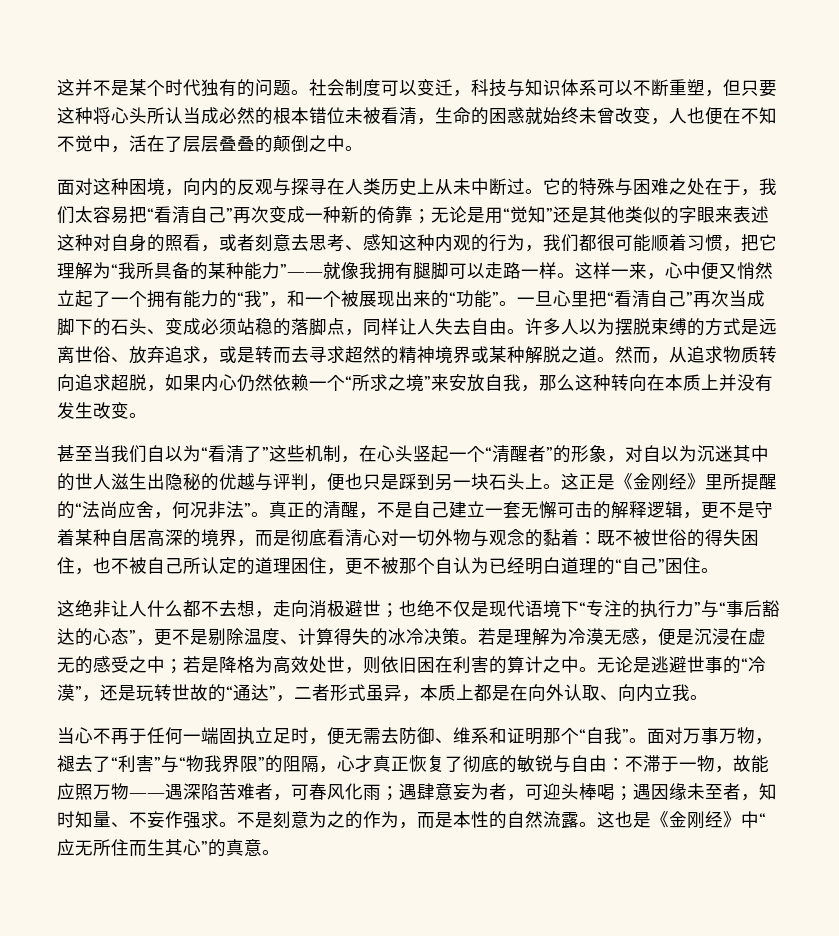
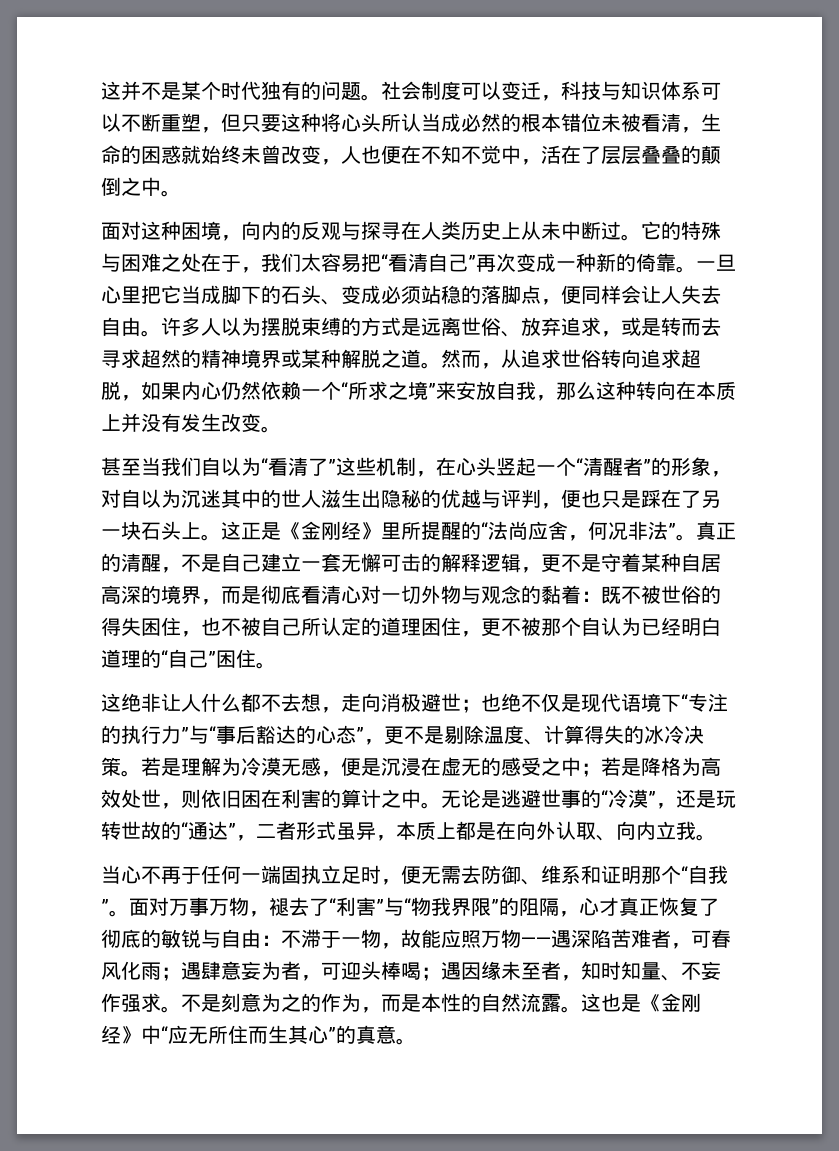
[413,206,769,224] [57,234,777,252] [57,262,773,280] [57,290,729,308] ；无论是用“觉知”还是其他类似的字眼来表述这种对自身的照看，或者刻意去思考、感知这种内观的行为，我们都很可能顺着习惯，把它理解为“我所具备的某种能力”——就像我拥有腿脚可以走路一样。这样一来，心中便又悄然立起了一个拥有能力的“我”，和一个被展现出来的“功能”。一旦心里把“看清自己”再次 -> [676,254,736,273] [101,285,181,304] 。一旦心里把它
[363,318,399,336] 同样 -> [561,285,641,304] 便同样会
[723,346,759,363] 物质 -> [561,349,601,368] 世俗
[417,473,435,490] 到 -> [661,489,701,508] 在了

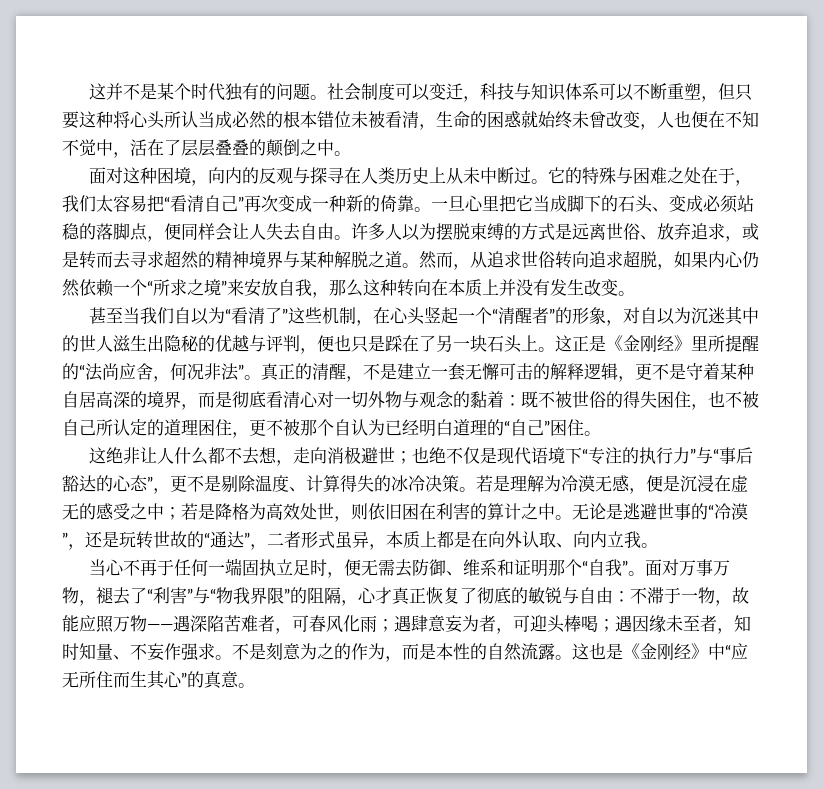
[281,349,301,368] 或 -> [283,251,300,268] 与
[221,553,261,572] 自己 -> (397, 371) none

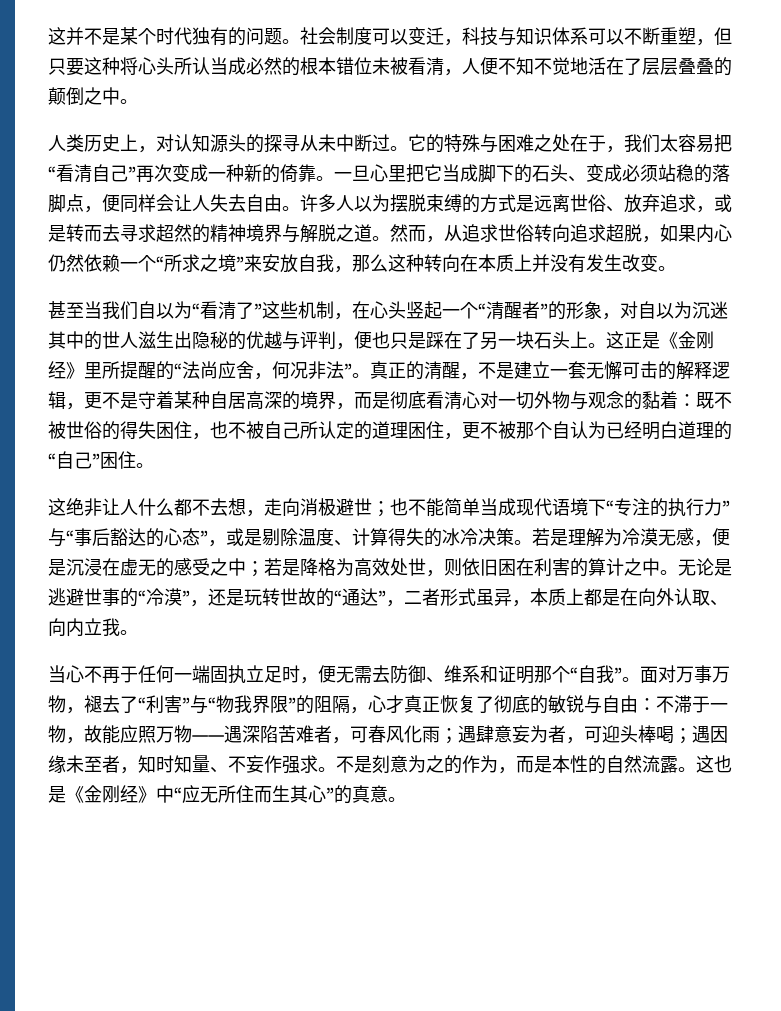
[436,110,725,130] 生命的困惑就始终未曾改变，人也便在 -> [462,57,498,75] 人便
[96,139,130,158] 中， -> [570,57,588,75] 地
[88,167,446,186] 面对这种困境，向内的反观与探寻在人类历史上 -> [48,134,300,153] 人类历史上，对认知源头的探寻
[300,251,334,268] 某种 -> (300, 233) none
[428,447,497,464] 绝不仅是 -> [408,498,516,517] 不能简单当成
[170,475,204,492] 更不 -> [226,528,244,546] 或

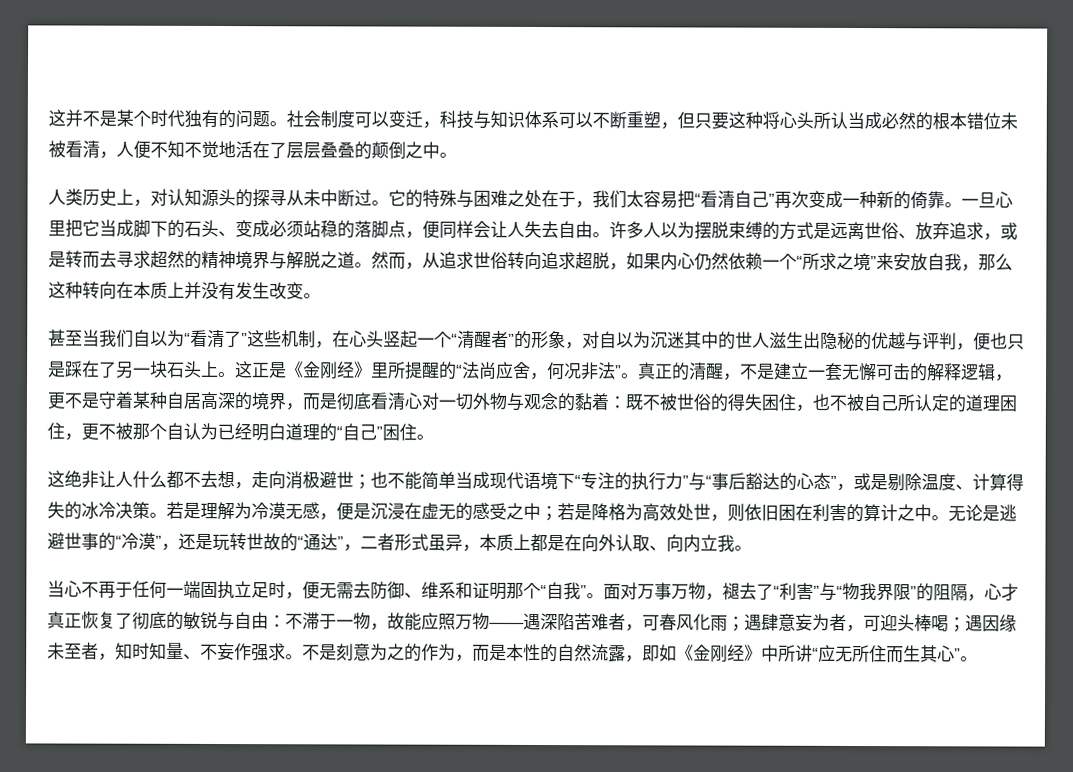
[678,755,732,773] [48,786,66,803] 。这也是 -> [625,644,677,663] ，即如
(174, 794) none -> [778,644,813,662] 所讲
[334,785,388,804] 的真意 -> (961, 654) none

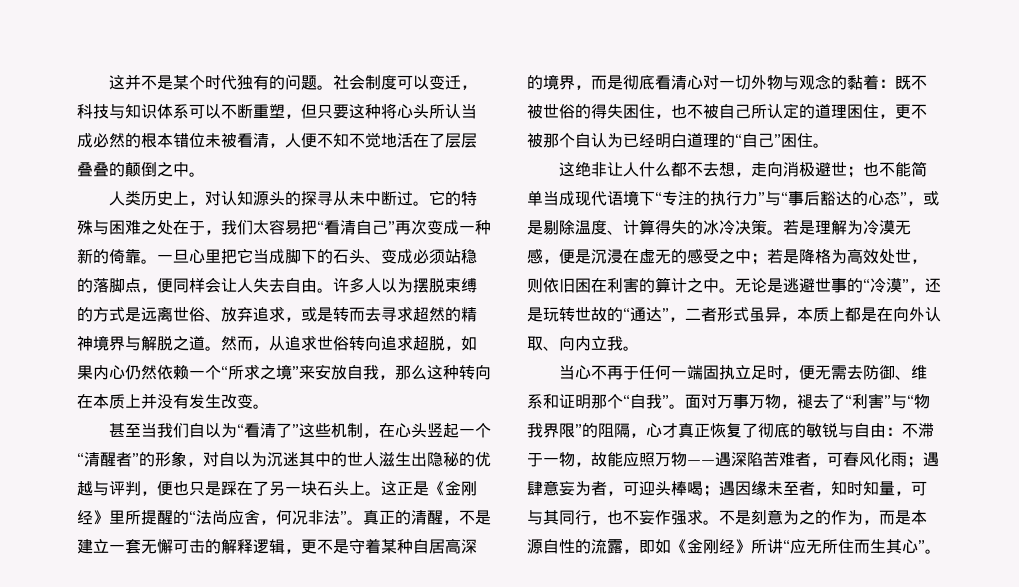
[183,653,201,659] 、 -> [895,481,927,496] [527,510,623,525] ，可与其同行，也
[523,643,592,663] 性的自然 -> [527,539,591,554] 源自性的
[761,644,779,662] 中 -> (751, 546) none

